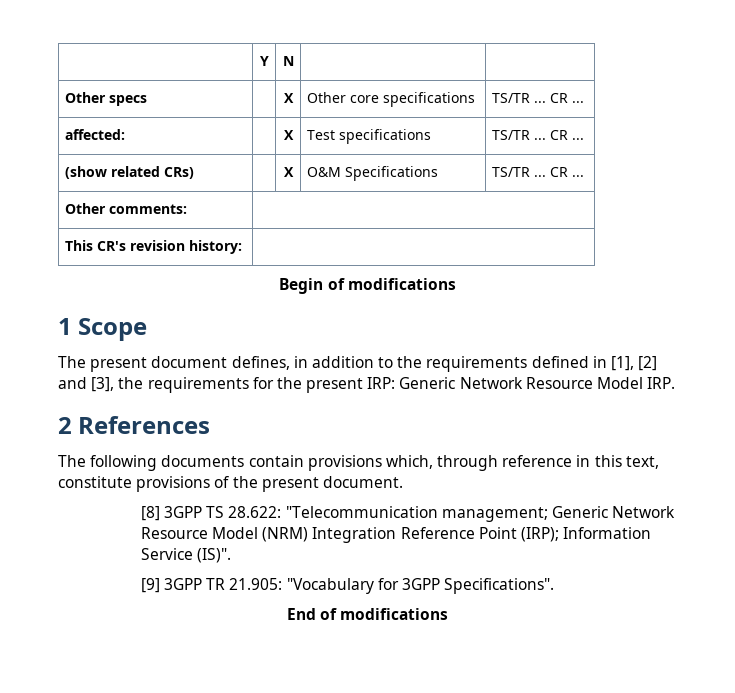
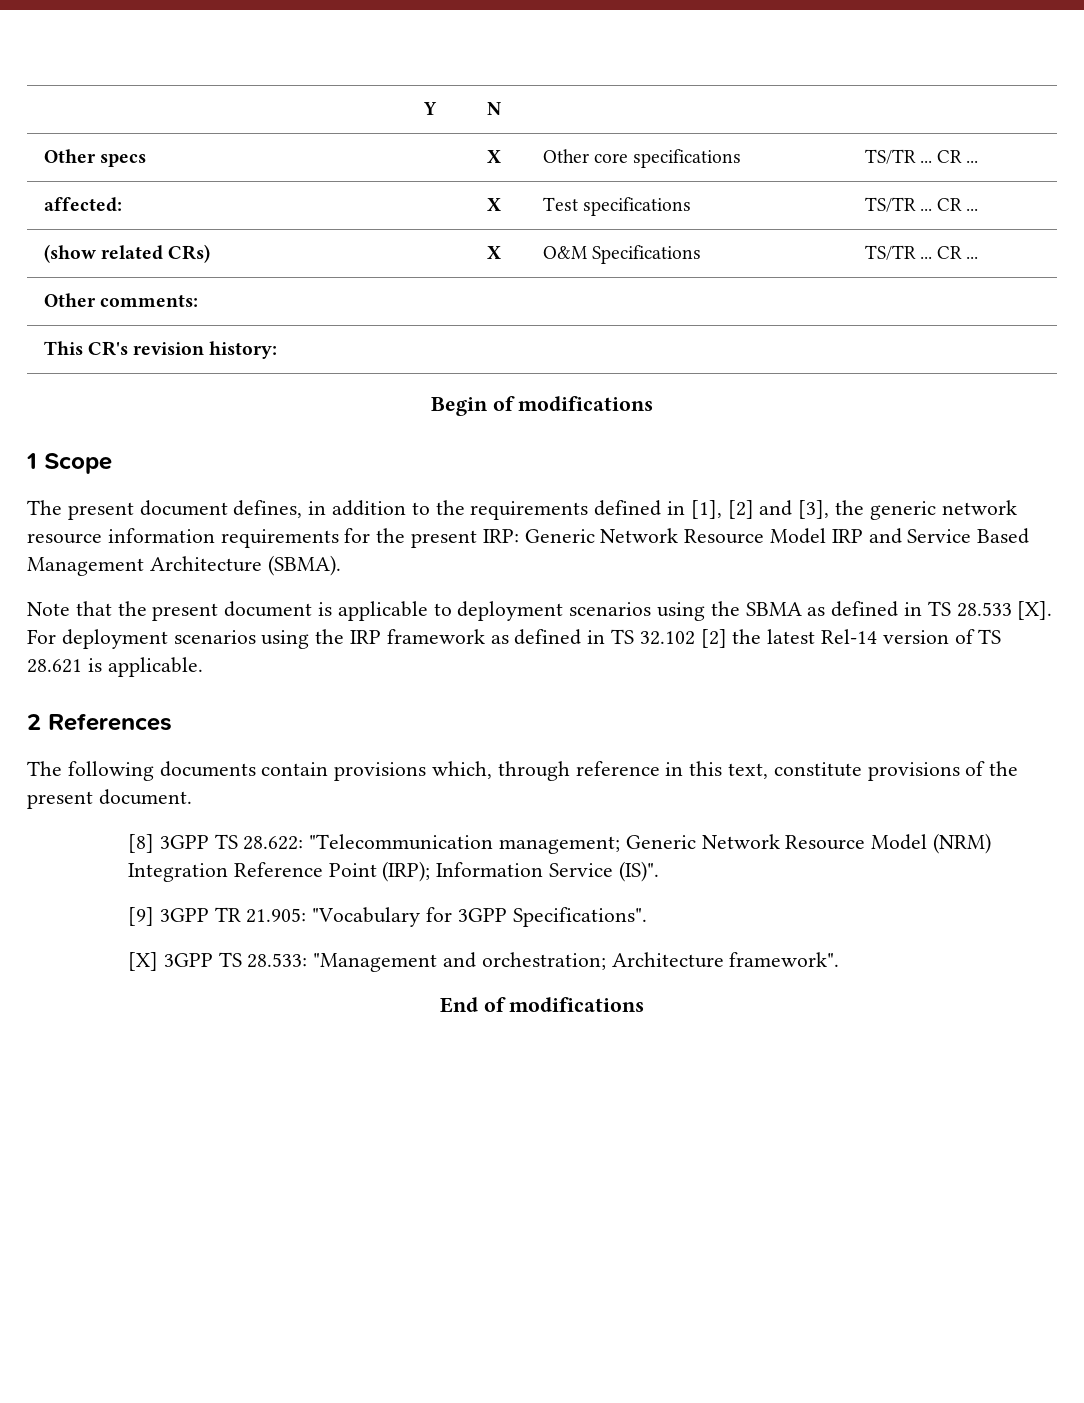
(144, 383) none -> [869,500,1017,520] [27,528,215,544] generic network resource information
[647,377,676,389] IRP. -> [831,528,1030,544] [27,555,341,576] [27,601,1053,621] [27,629,1002,649] [27,657,203,677] IRP and Service Based Management Architecture (SBMA). // Note that the present document is applicable to deployment scenarios using the SBMA as defined in TS 28.533 [X]. For deployment scenarios using the IRP framework as defined in TS 32.102 [2] the latest Rel-14 version of TS 28.621 is applicable.
(555, 586) none -> [127,952,840,972] // [X] 3GPP TS 28.533: "Management and orchestration; Architecture framework".

